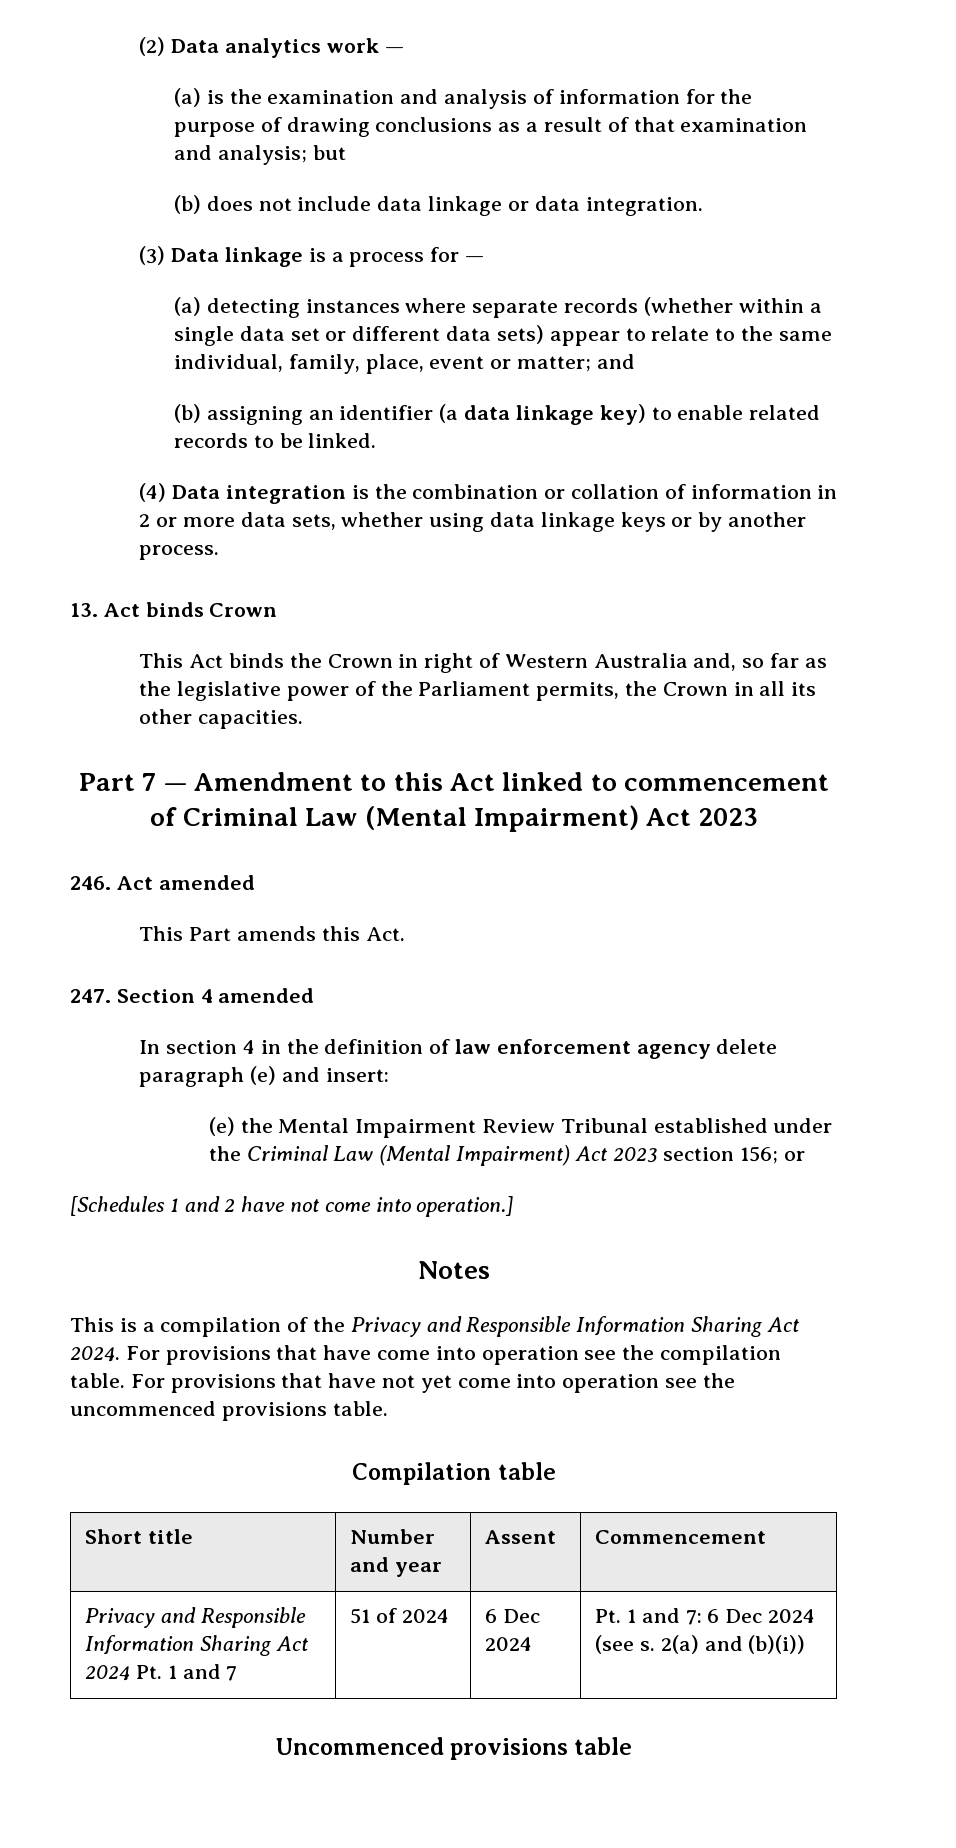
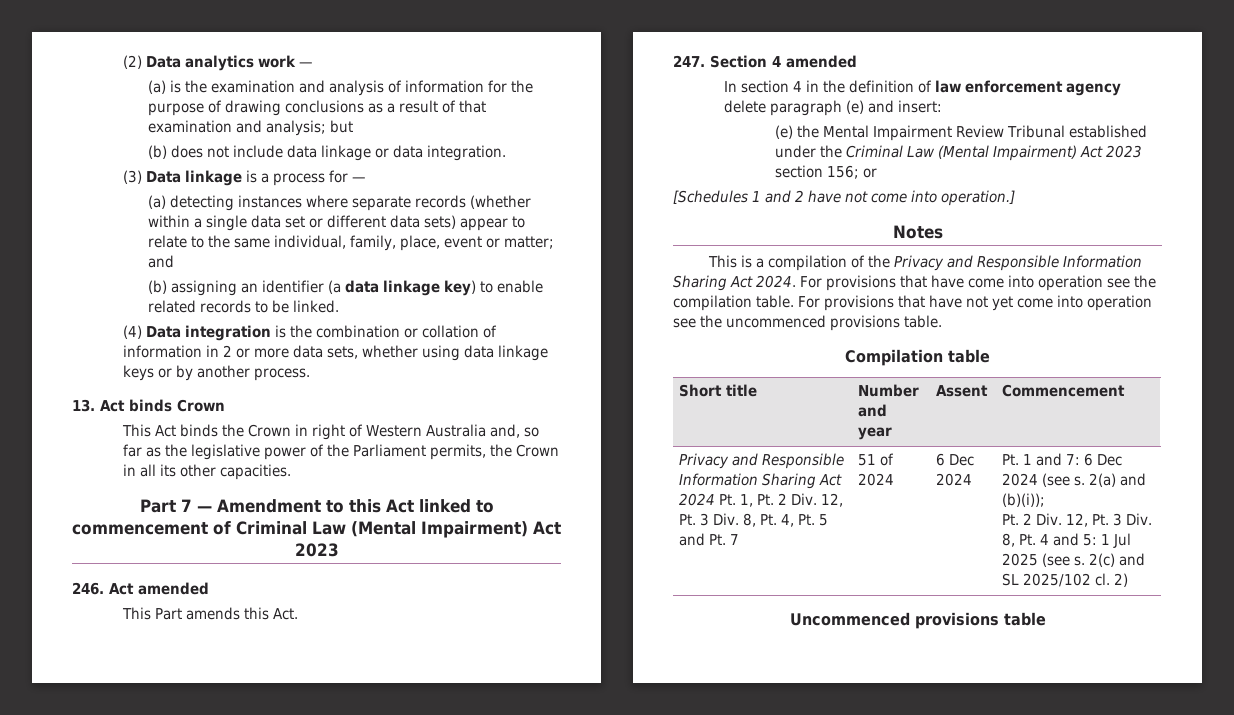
[167,1664,221,1679] 1 and -> [739,493,843,507] [678,513,828,527] [678,533,726,546] 1, Pt. 2 Div. 12, Pt. 3 Div. 8, Pt. 4, Pt. 5 and Pt.
[748,1635,806,1654] (b)(i)) -> [1001,493,1045,507] [1001,513,1152,527] [1001,533,1131,548] [1001,553,1145,567] [1001,573,1128,587] (b)(i)); // Pt. 2 Div. 12, Pt. 3 Div. 8, Pt. 4 and 5: 1 Jul 2025 (see s. 2(c) and SL 2025/102 cl. 2)

